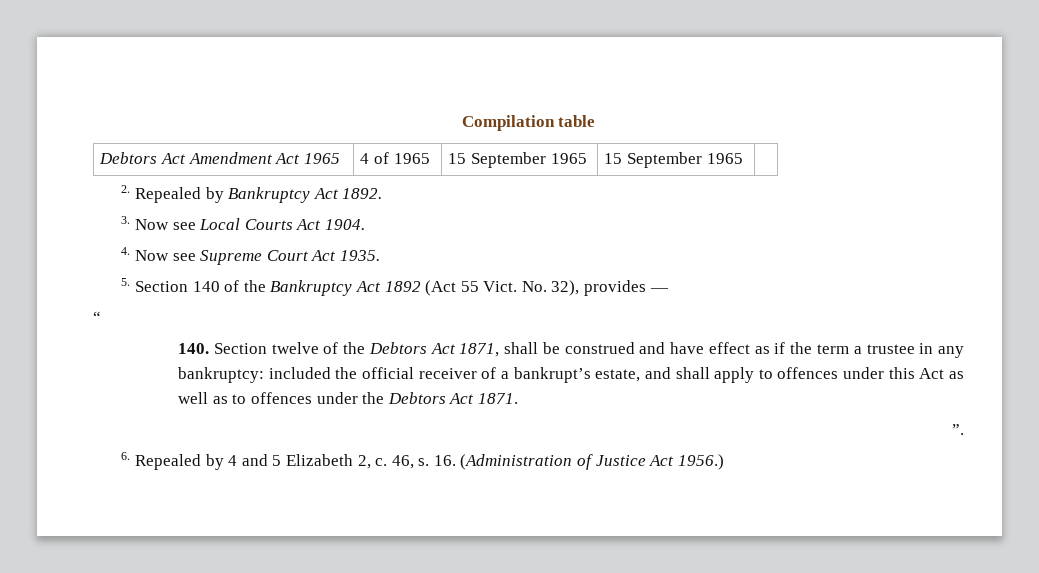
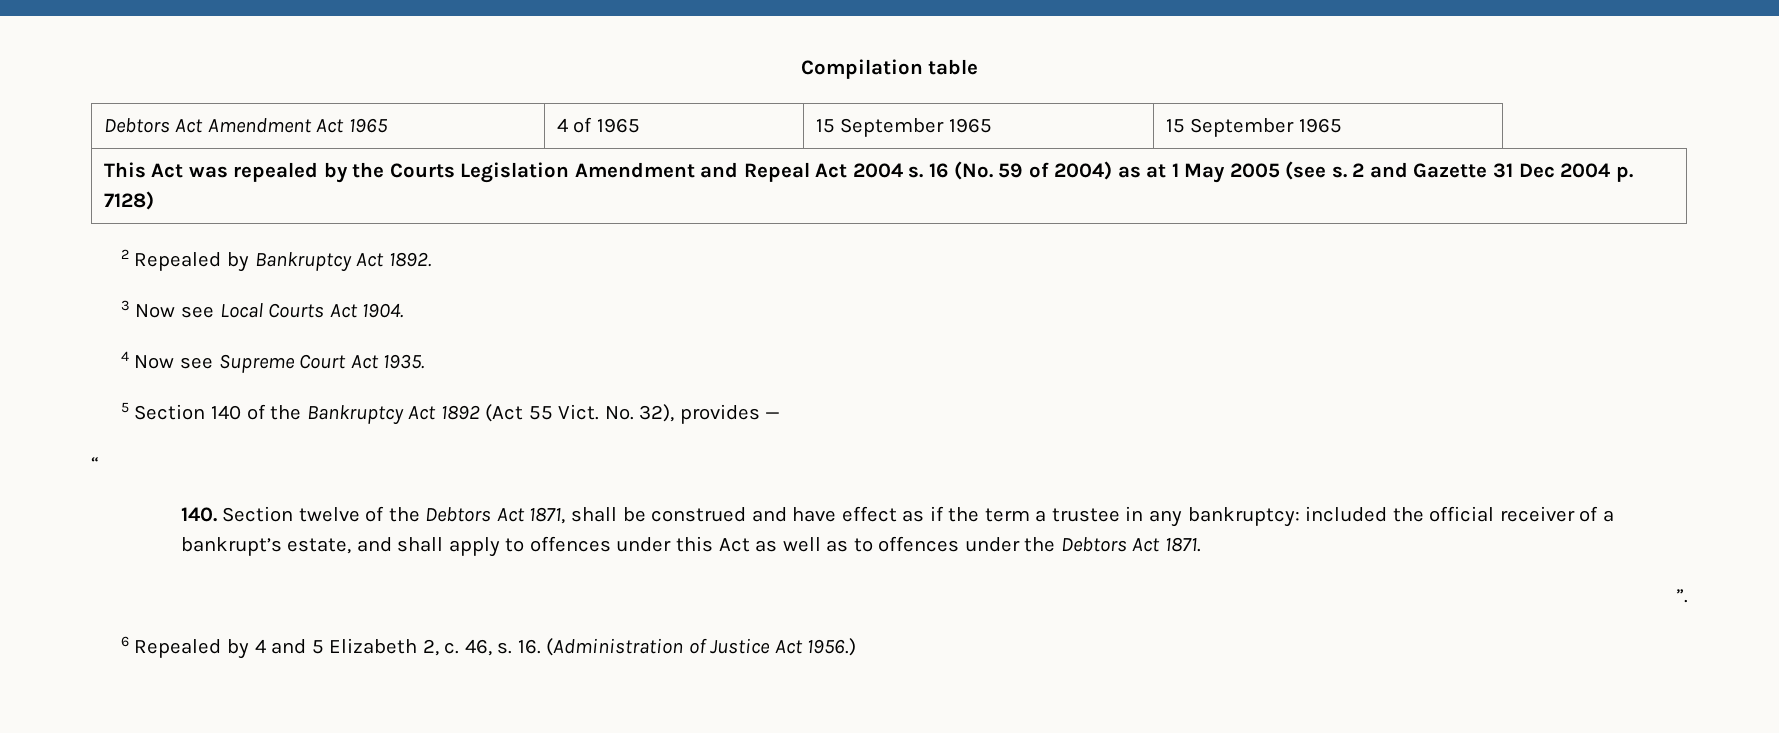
[121,185,131,193] | // 2. -> [103,161,1633,183] [103,191,154,210] [120,249,129,259] // This Act was repealed by the Courts Legislation Amendment and Repeal Act 2004 s. 16 (No. 59 of 2004) as at 1 May 2005 (see s. 2 and Gazette 31 Dec 2004 p. 7128) // 2
[121,216,131,224] 3. -> [120,300,130,311] 3
[121,247,131,255] 4. -> [120,351,129,361] 4
[121,278,131,286] 5. -> [120,402,129,413] 5
[121,452,131,460] 6. -> [120,636,129,647] 6

